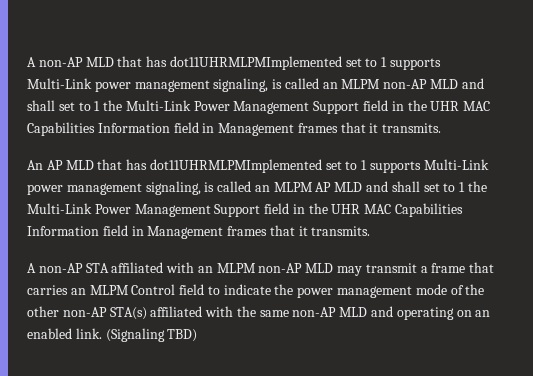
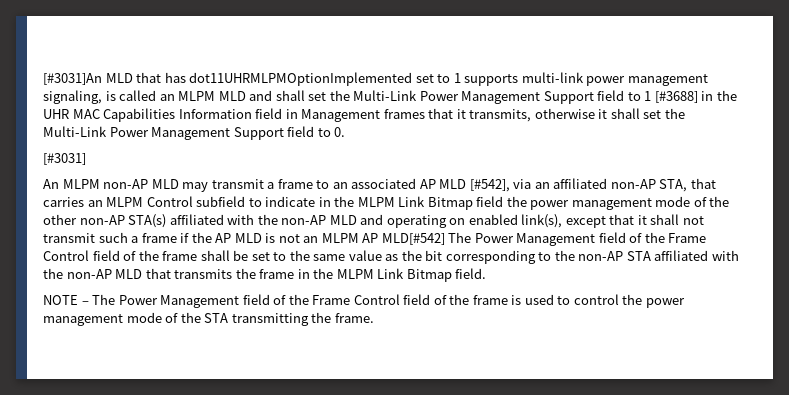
[27,56,442,70] [27,78,484,92] [27,100,389,114] A non-AP MLD that has dot11UHRMLPMImplemented set to 1 supports Multi-Link power management signaling, is called an MLPM non-AP MLD and shall set to 1 the Multi-Link Power Management Support field -> [43,72,708,86] [43,90,698,104] [#3031]An MLD that has dot11UHRMLPMOptionImplemented set to 1 supports multi-link power management signaling, is called an MLPM MLD and shall set the Multi-Link Power Management Support field to 1 [#3688]
[382,123,442,133] [27,159,489,173] [27,181,487,195] [27,203,464,217] [27,225,371,239] [27,262,213,273] transmits. // An AP MLD that has dot11UHRMLPMImplemented set to 1 supports Multi-Link power management signaling, is called an MLPM AP MLD and shall set to 1 the Multi-Link Power Management Support field in the UHR MAC Capabilities Information field in Management frames that it transmits. // A non-AP STA affiliated with an -> [469,108,685,122] [43,126,346,140] [43,153,86,165] [43,179,59,189] transmits, otherwise it shall set the Multi-Link Power Management Support field to 0. // [#3031] // An
(466, 268) none -> [316,178,688,192] to an associated AP MLD [#542], via an affiliated non-AP STA,
[179,284,205,295] field -> [196,196,246,207] subfield
(271, 289) none -> [318,196,504,210] in the MLPM Link Bitmap field
[259,310,289,317] same -> (278, 219) none
[475,310,491,317] [27,328,198,342] an enabled link. (Signaling TBD) -> [468,214,704,228] [43,232,707,246] [43,250,739,264] [43,268,487,282] [43,294,685,308] [43,312,374,326] enabled link(s), except that it shall not transmit such a frame if the AP MLD is not an MLPM AP MLD[#542] The Power Management field of the Frame Control field of the frame shall be set to the same value as the bit corresponding to the non-AP STA affiliated with the non-AP MLD that transmits the frame in the MLPM Link Bitmap field. // NOTE – The Power Management field of the Frame Control field of the frame is used to control the power management mode of the STA transmitting the frame.

